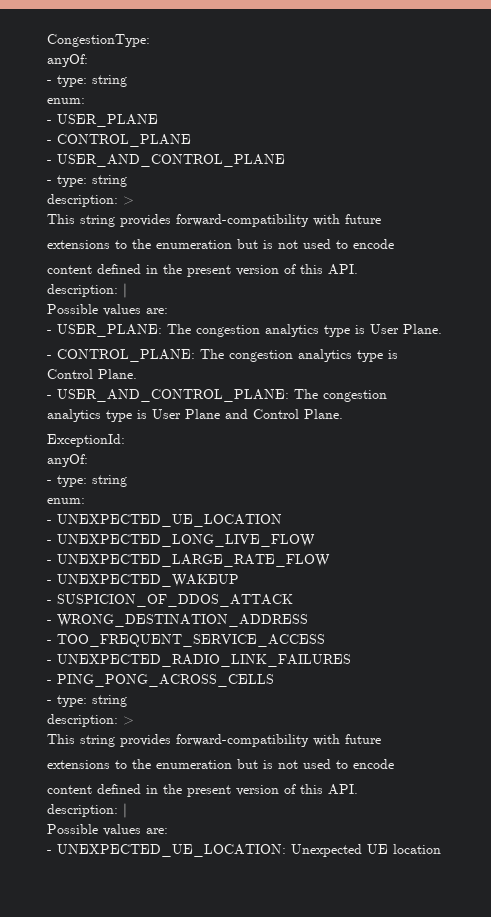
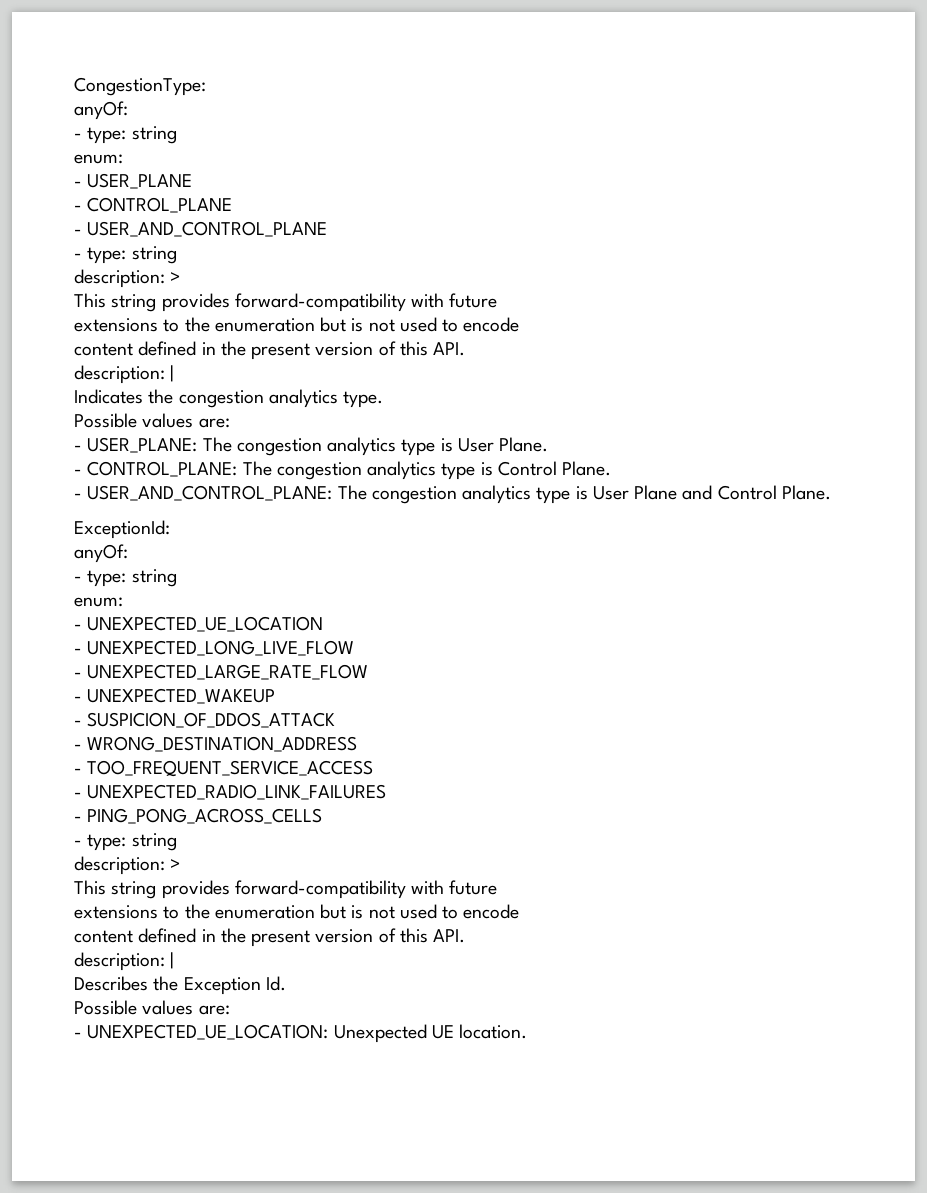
(127, 290) none -> [74,389,384,408] // Indicates the congestion analytics type.
(127, 810) none -> [74,976,286,995] // Describes the Exception Id.
[393,844,441,854] location -> [459,1024,528,1039] location.

